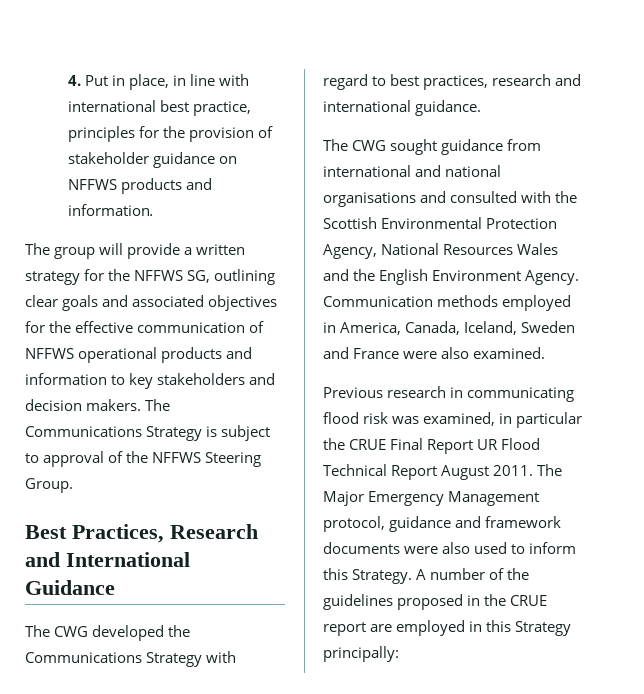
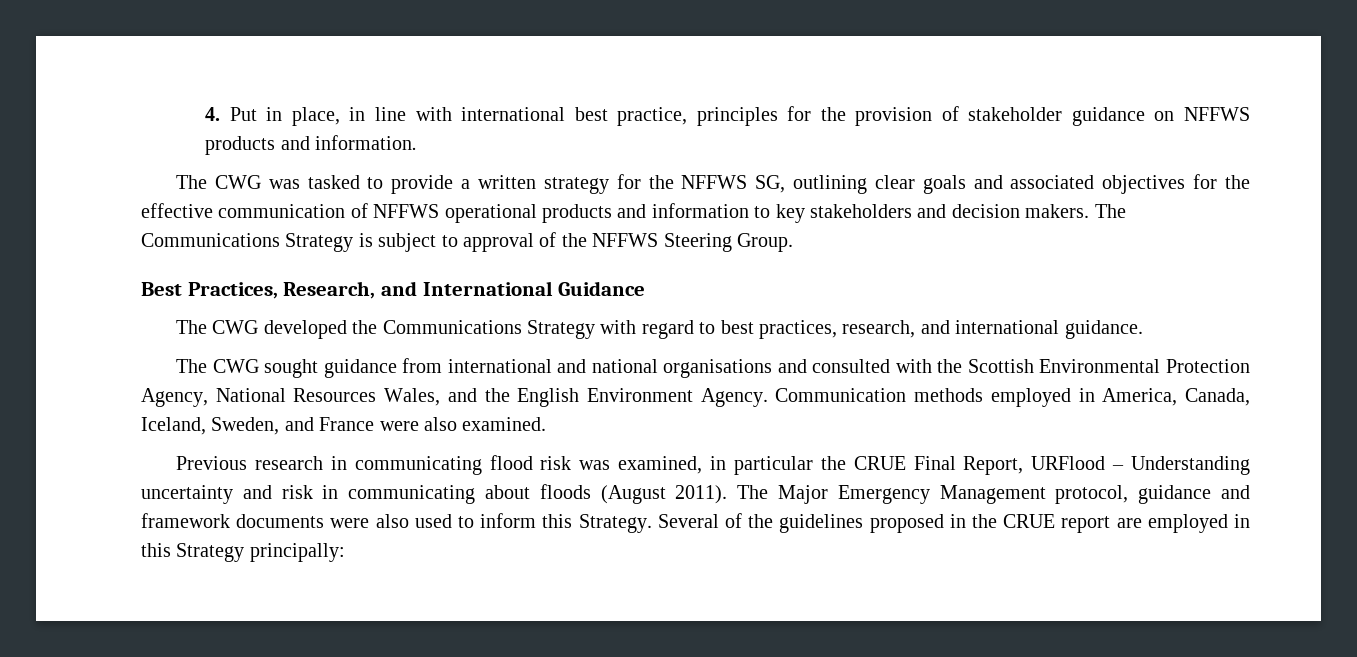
[54,243,124,259] group will -> [214,175,384,189] CWG was tasked to
[170,524,258,539] Research -> [283,281,376,299] Research,
[492,74,552,86] research -> [842,320,916,338] research,
[517,243,559,255] Wales -> [384,388,441,406] Wales,
[521,321,576,333] Sweden -> [211,417,280,435] Sweden,
[427,438,541,454] [323,464,534,480] Report UR Flood Technical Report August 2011. -> [963,456,1250,475] [141,484,728,504] Report, URFlood – Understanding uncertainty and risk in communicating about floods (August 2011).
[416,568,486,580] A number -> [657,514,719,528] Several

